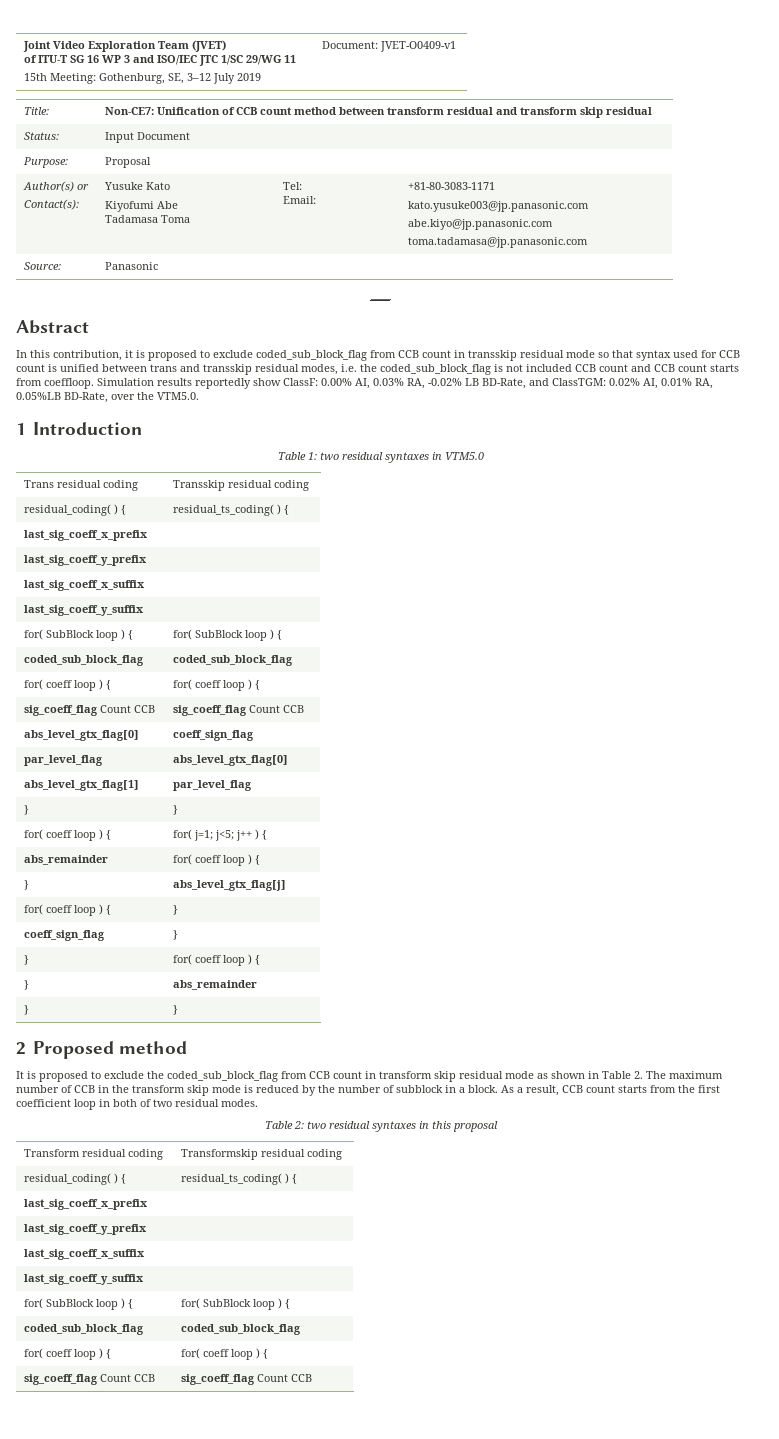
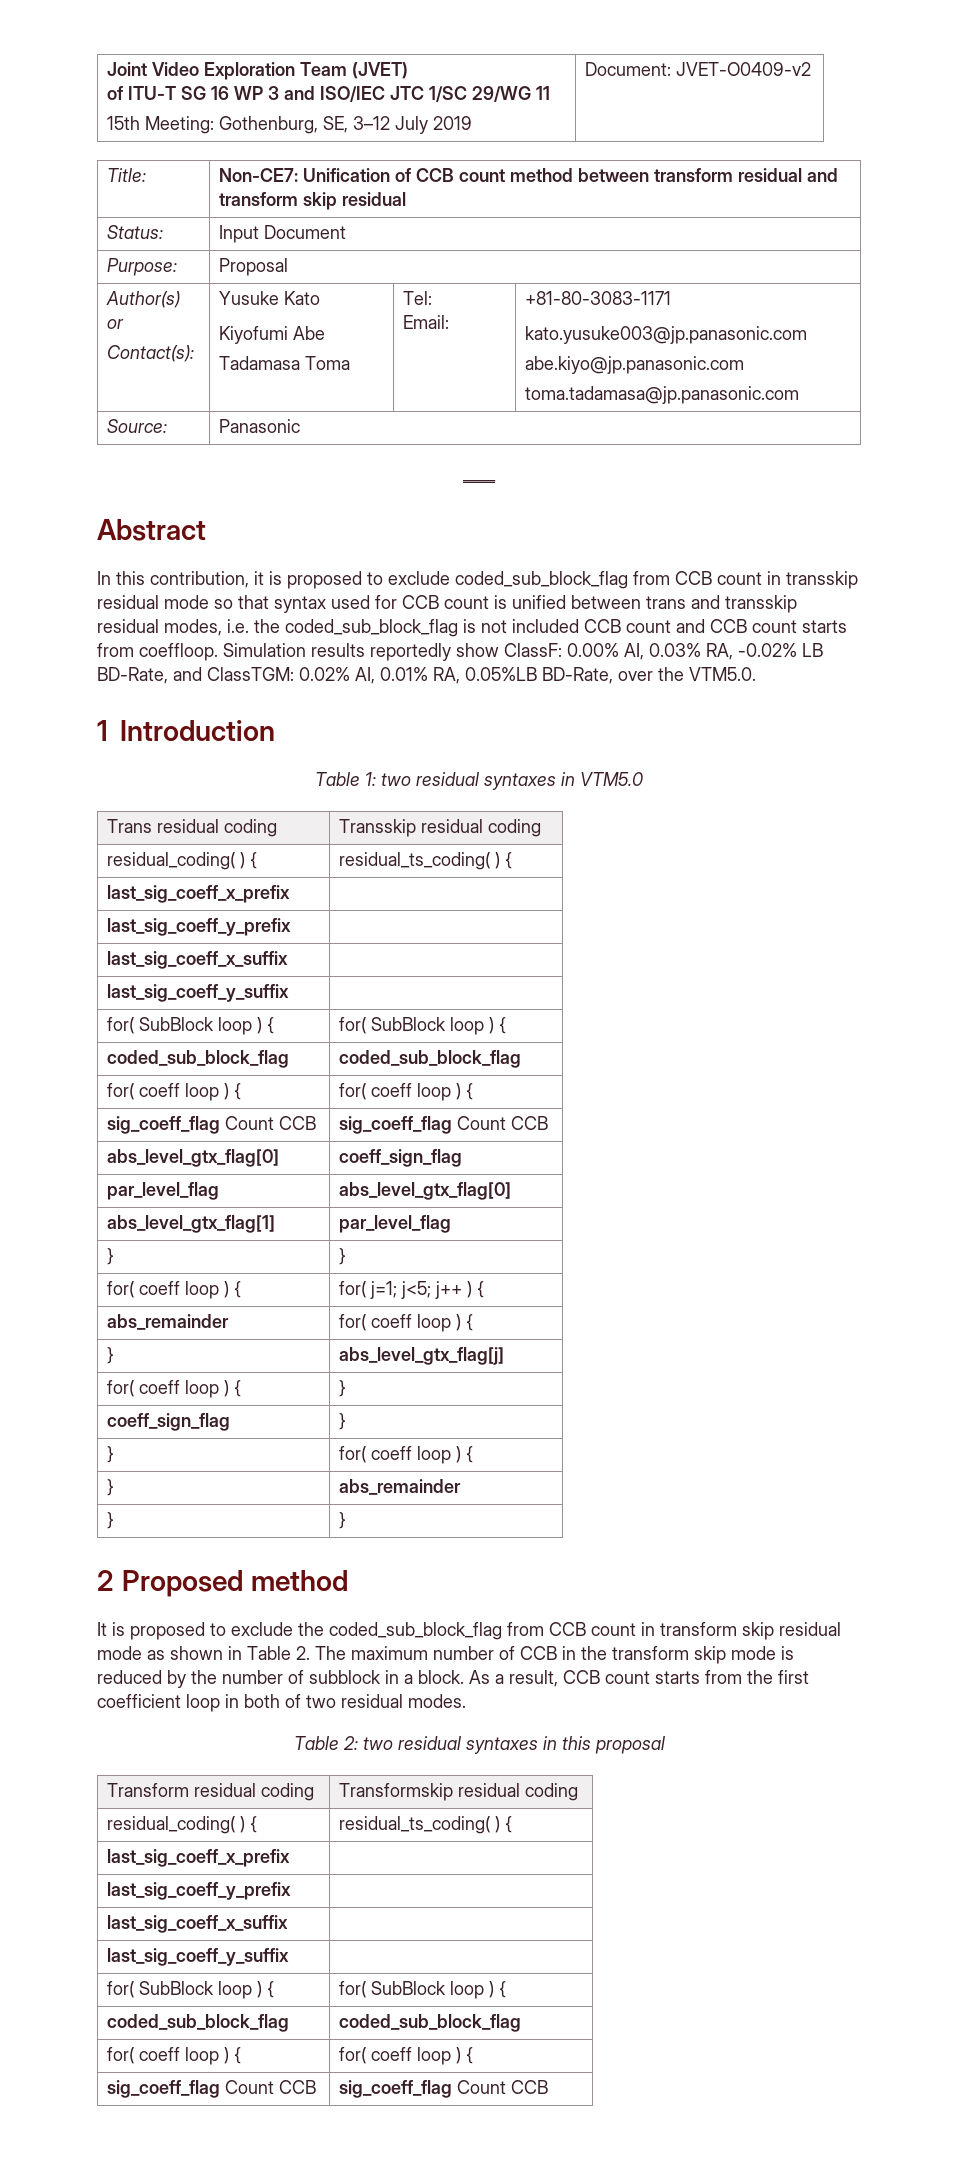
[380,41,457,52] JVET-O0409-v1 -> [675,62,811,76] JVET-O0409-v2

